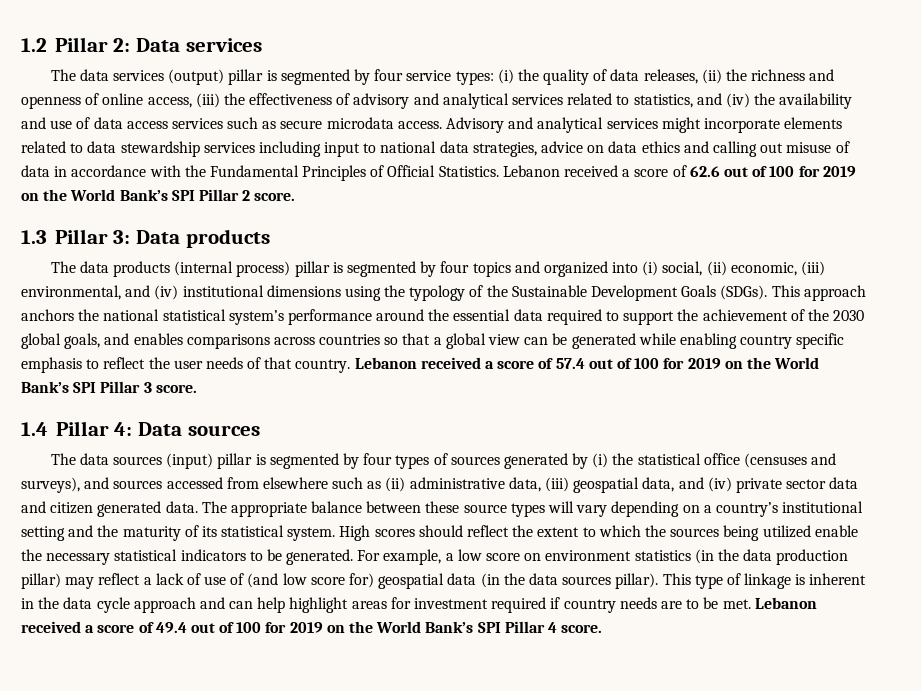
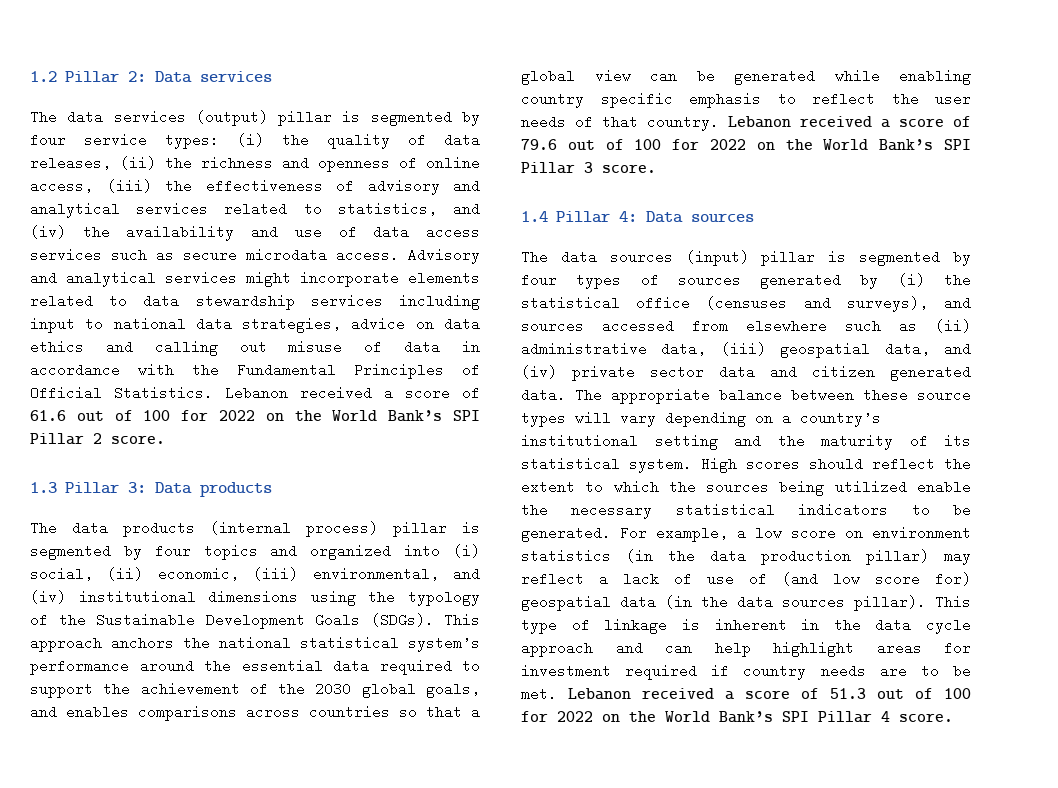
[689,166,856,177] 62.6 out of 100 for 2019 -> [30,410,255,421] 61.6 out of 100 for 2022
[555,358,721,369] 57.4 out of 100 for 2019 -> [521,139,746,150] 79.6 out of 100 for 2022
[155,622,323,633] 49.4 out of 100 for 2019 -> [830,688,971,699] [521,711,593,722] 51.3 out of 100 for 2022

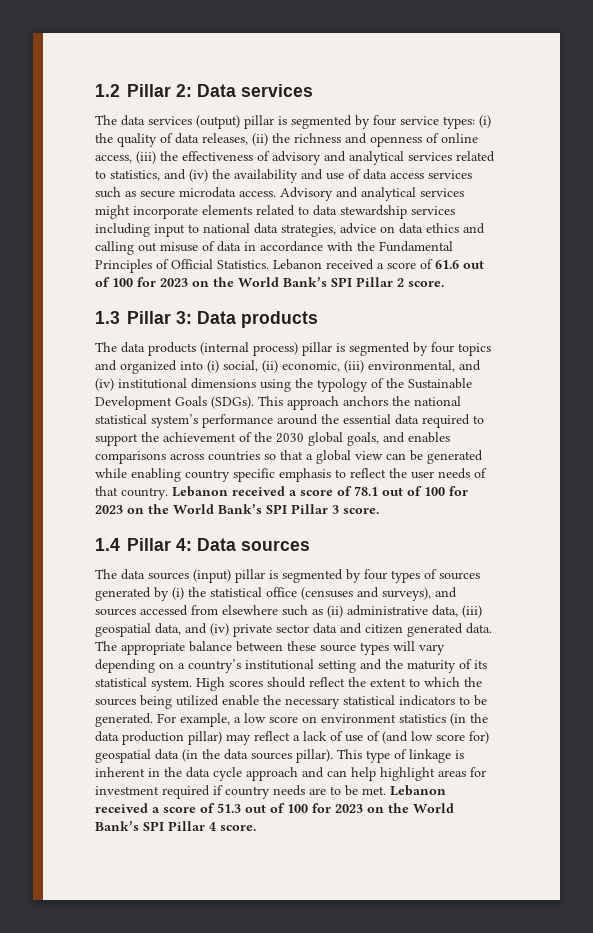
[219,410,255,421] 2022 -> [160,278,188,287] 2023
[521,139,746,150] 79.6 out of 100 for 2022 -> [354,486,468,496] [95,505,123,514] 78.1 out of 100 for 2023
[557,711,593,722] 2022 -> [335,804,363,813] 2023

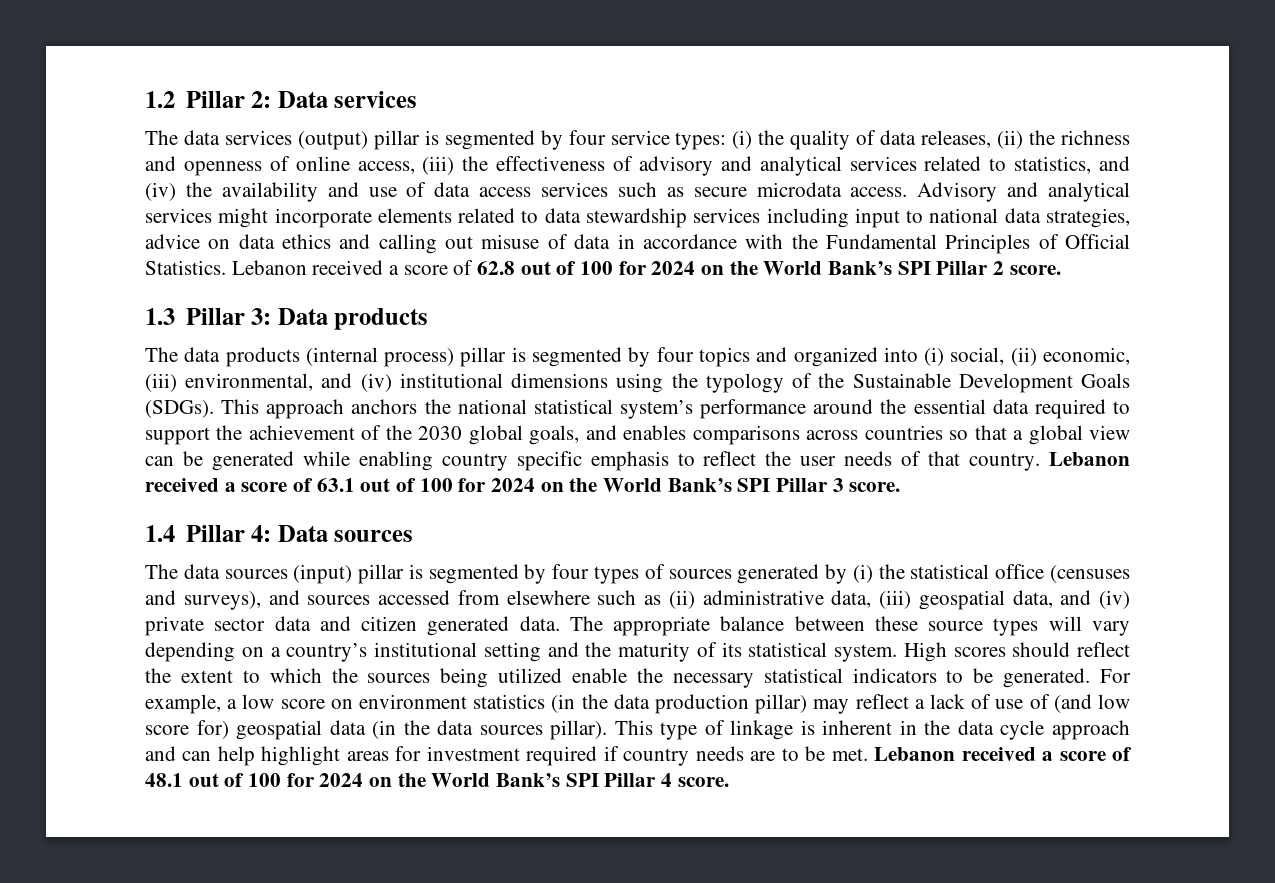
[435,260,484,269] [95,277,188,287] 61.6 out of 100 for 2023 -> [477,261,696,275] 62.8 out of 100 for 2024
[354,486,468,496] [95,505,123,514] 78.1 out of 100 for 2023 -> [316,478,536,492] 63.1 out of 100 for 2024
[217,803,363,813] 51.3 out of 100 for 2023 -> [145,773,364,787] 48.1 out of 100 for 2024

